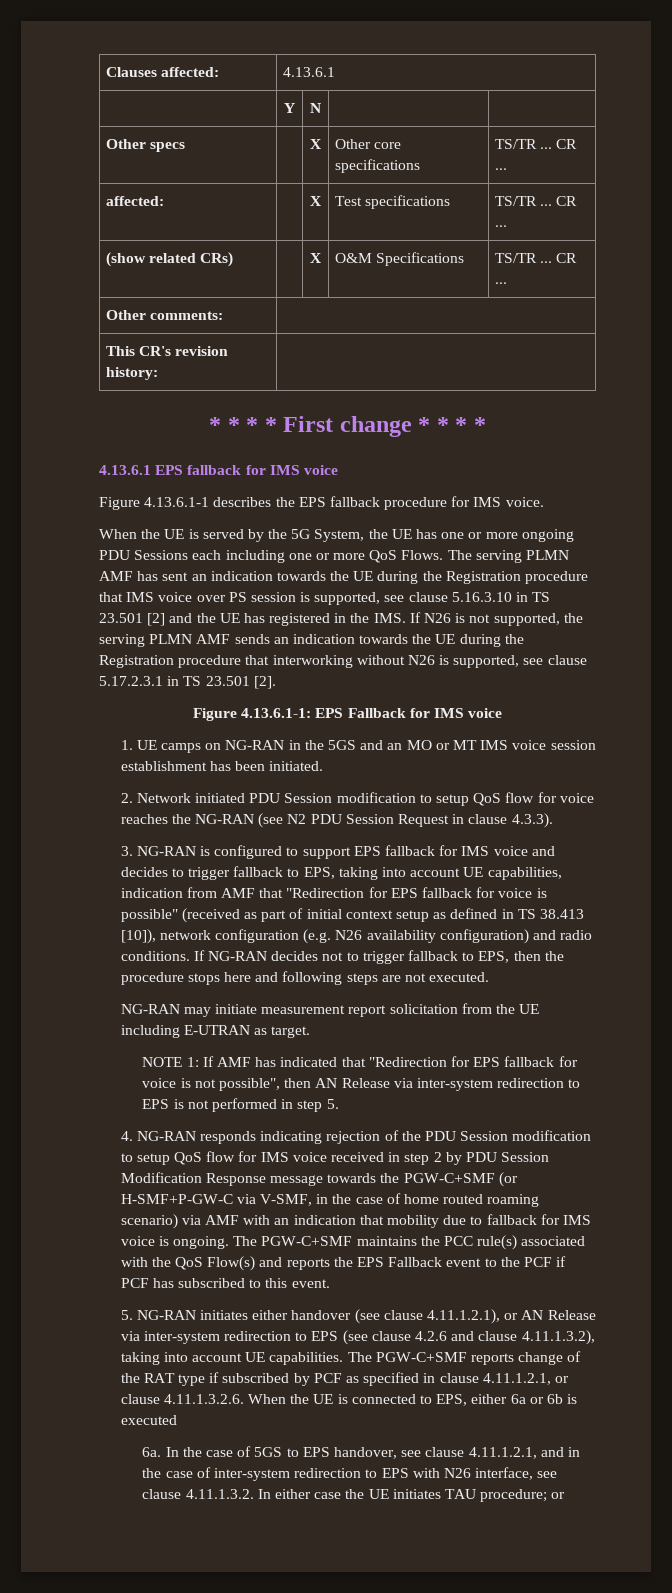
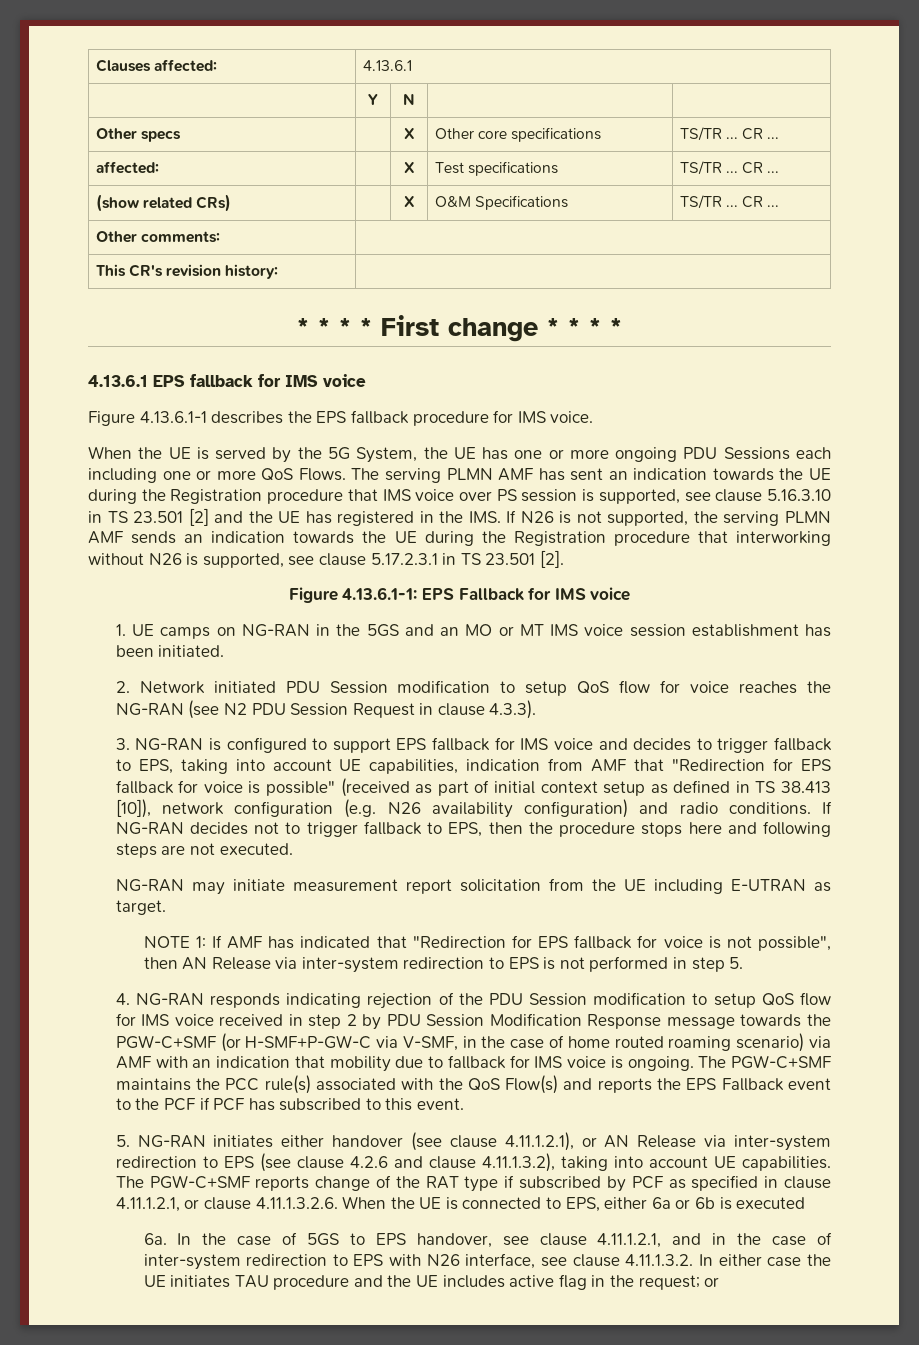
[480,1489,548,1502] procedure; -> [273,1274,700,1290] procedure and the UE includes active flag in the request;

